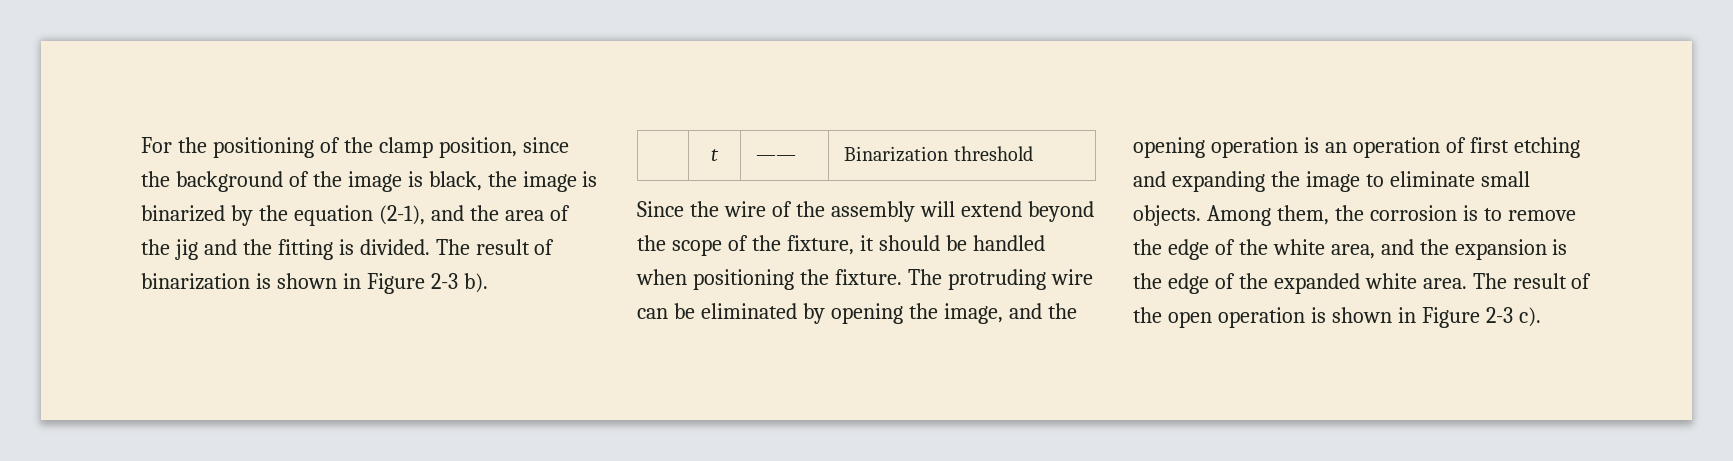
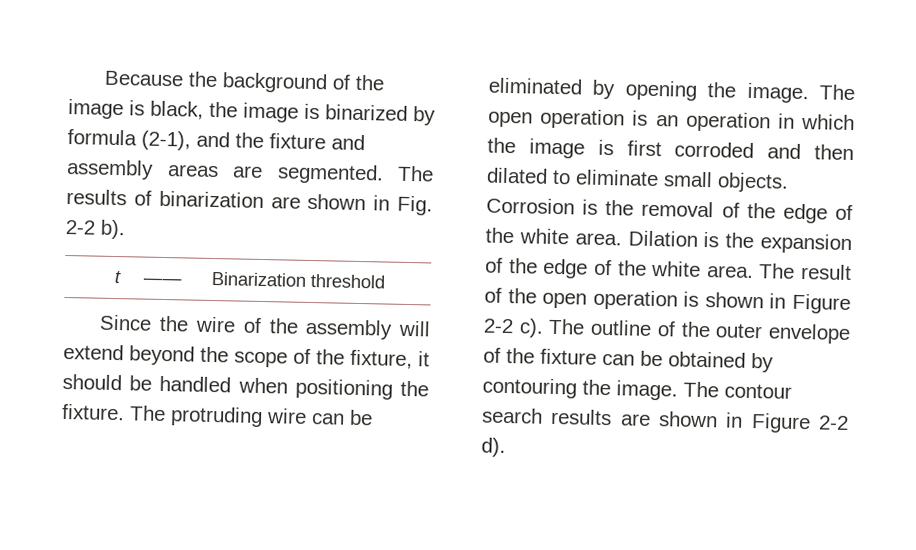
[141,137,569,158] For the positioning of the clamp position, since -> [104,70,185,87] Because
[258,205,373,226] the equation -> [67,129,137,146] formula
[504,205,570,221] [141,239,530,260] area of the jig and the fitting is divided. The result -> [269,133,365,151] [66,158,434,185] [66,188,127,206] fixture and assembly areas are segmented. The results
[255,273,458,294] is shown in Figure 2-3 -> [270,193,433,216] [65,219,96,235] are shown in Fig. 2-2
[943,303,1077,324] [1133,137,1580,158] [1133,171,1530,192] [1133,205,1576,226] [1133,239,1414,260] image, and the opening operation is an operation of first etching and expanding the image to eliminate small objects. Among them, the corrosion is to remove the edge of the white area, and -> [746,82,855,104] [488,108,855,133] [487,137,854,161] [486,167,789,193] [486,197,853,224] [485,227,720,248] image. The open operation is an operation in which the image is first corroded and then dilated to eliminate small objects. Corrosion is the removal of the edge of the white area. Dilation is
[1552,239,1568,255] [1133,273,1360,294] is the edge of the expanded -> [485,257,647,279] of the edge of the
[1485,307,1541,327] 2-3 c). -> [483,318,851,345] [483,347,774,373] [482,377,792,401] [481,407,849,434] [481,437,506,458] 2-2 c). The outline of the outer envelope of the fixture can be obtained by contouring the image. The contour search results are shown in Figure 2-2 d).

